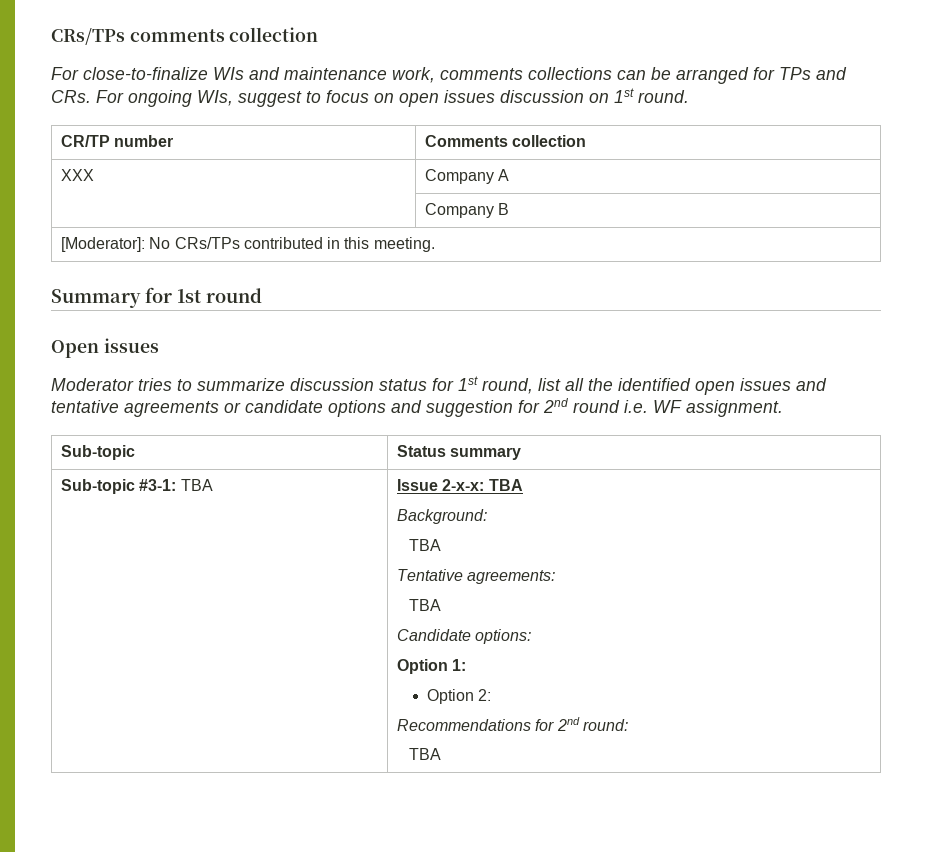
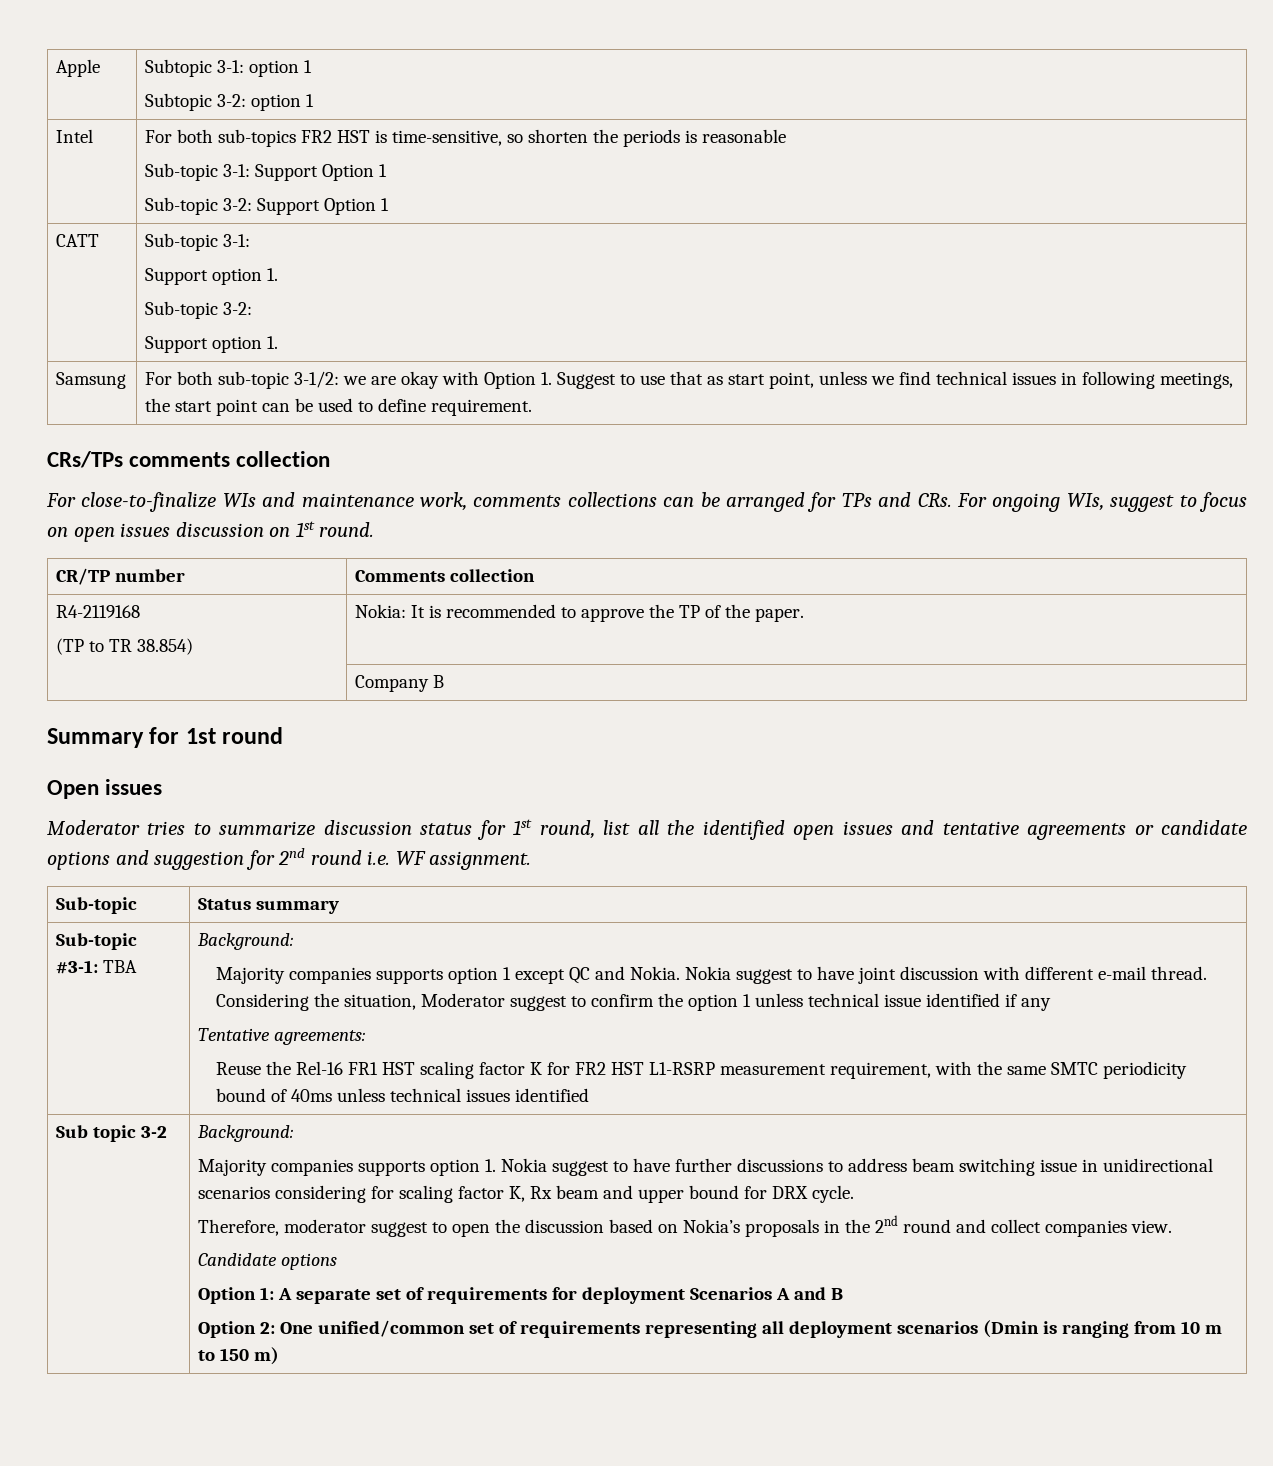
(51, 36) none -> [56,59,101,77] [145,59,313,77] [145,93,315,111] [56,129,94,143] [145,129,787,147] [145,163,388,181] [145,197,390,215] [56,234,100,247] [145,233,251,251] [145,268,279,285] [145,301,253,319] [145,336,279,353] [56,372,127,389] [145,371,1233,389] [145,398,533,416] Apple | Subtopic 3-1: option 1 // Subtopic 3-2: option 1 // Intel | For both sub-topics FR2 HST is time-sensitive, so shorten the periods is reasonable // Sub-topic 3-1: Support Option 1 // Sub-topic 3-2: Support Option 1 // CATT | Sub-topic 3-1: // Support option 1. // Sub-topic 3-2: // Support option 1. // Samsung | For both sub-topic 3-1/2: we are okay with Option 1. Suggest to use that as start point, unless we find technical issues in following meetings, the start point can be used to define requirement. //
[60,169,94,181] [424,169,510,184] [424,203,510,218] [60,237,435,252] XXX | Company A // | Company B // [Moderator]: No CRs/TPs contributed in this meeting. -> [56,605,141,618] [56,638,194,655] [355,604,805,622] [355,675,445,692] R4-2119168 // (TP to TR 38.854) | Nokia: It is recommended to approve the TP of the paper. // | Company B
[396,479,523,491] [396,509,487,524] [409,539,442,551] [396,569,556,584] [409,599,442,611] Issue 2-x-x: TBA // Background: // TBA // Tentative agreements: // TBA -> [197,933,294,950] [215,966,1207,984] [215,993,1051,1011] [198,1028,366,1045] [215,1061,1187,1079] [215,1088,589,1102] [56,1125,168,1142] [197,1125,294,1142] [198,1158,1214,1176] [198,1185,855,1203] [198,1215,1173,1237] Background: // Majority companies supports option 1 except QC and Nokia. Nokia suggest to have joint discussion with different e-mail thread. Considering the situation, Moderator suggest to confirm the option 1 unless technical issue identified if any // Tentative agreements: // Reuse the Rel-16 FR1 HST scaling factor K for FR2 HST L1-RSRP measurement requirement, with the same SMTC periodicity bound of 40ms unless technical issues identified // Sub topic 3-2 | Background: // Majority companies supports option 1. Nokia suggest to have further discussions to address beam switching issue in unidirectional scenarios considering for scaling factor K, Rx beam and upper bound for DRX cycle. // Therefore, moderator suggest to open the discussion based on Nokia’s proposals in the 2nd round and collect companies view.
[475,629,532,644] options: -> [281,1253,338,1270] options
[427,689,492,704] [396,717,628,731] [409,748,442,760] // Option 2: // Recommendations for 2nd round: // TBA -> [278,1287,844,1304] [198,1320,1223,1338] [198,1347,280,1365] A separate set of requirements for deployment Scenarios A and B // Option 2: One unified/common set of requirements representing all deployment scenarios (Dmin is ranging from 10 m to 150 m)

